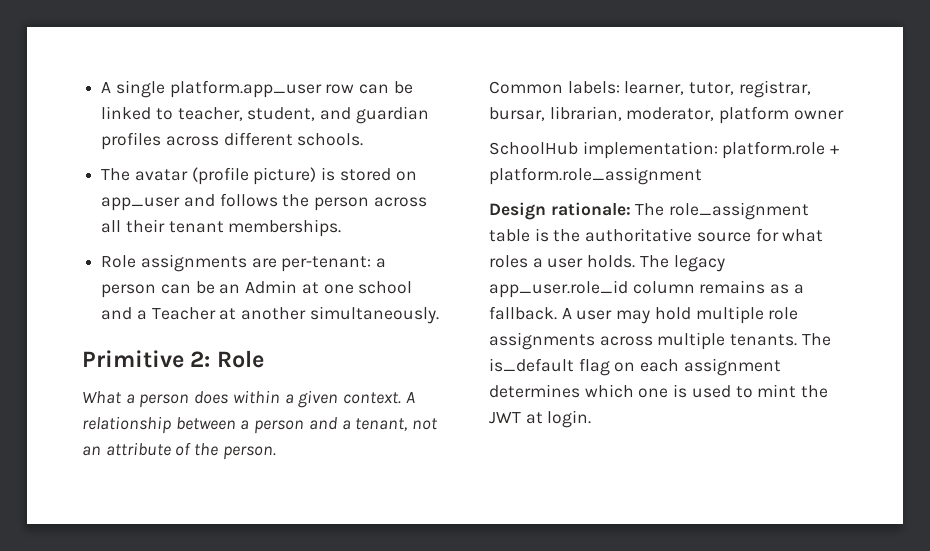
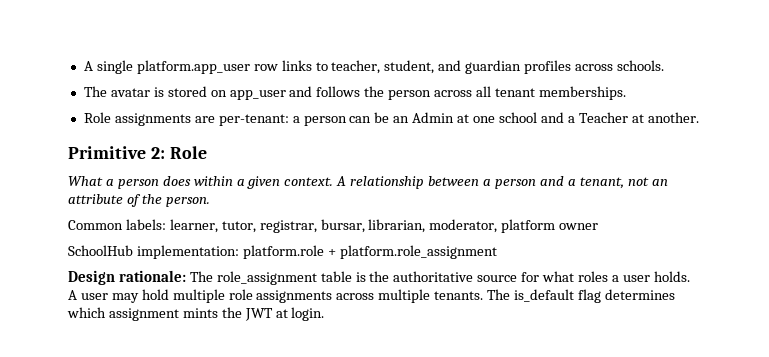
[359,81,413,94] [101,106,152,120] can be linked -> [281,60,312,71] links
[223,132,293,146] different -> (614, 67) none
[191,167,317,185] (profile picture) -> (150, 92) none
[125,219,165,233] their -> (492, 91) none
[241,306,439,324] another simultaneously. -> [647,112,699,123] another.
[639,255,725,272] [489,280,804,298] [489,306,557,320] The legacy app_user.role_id column remains as a fallback. -> (690, 276) none
[614,358,781,376] [489,384,797,398] on each assignment determines which one is used to mint -> [604,289,675,300] [67,307,218,321] determines which assignment mints

